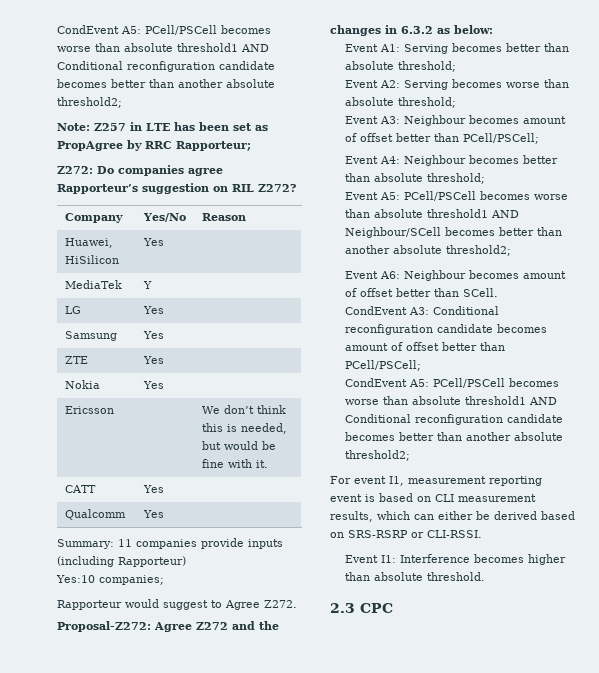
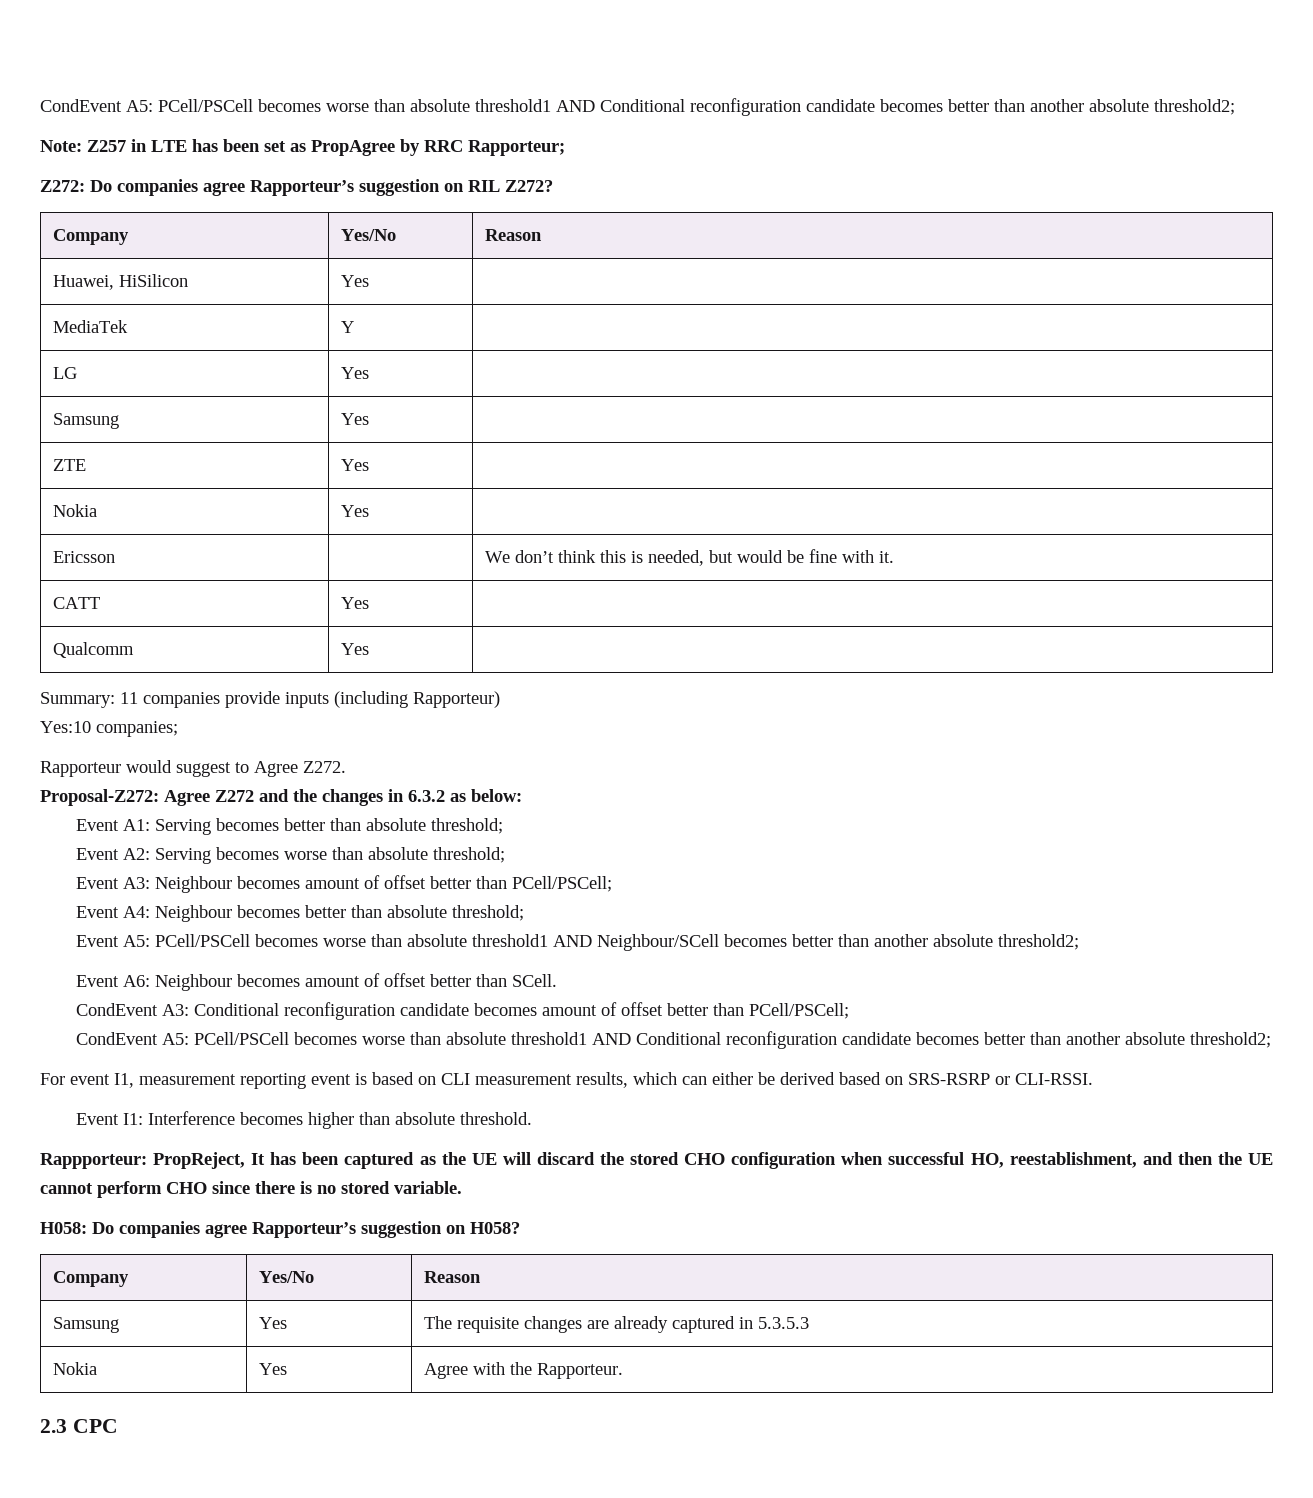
(486, 576) none -> [40,1152,1273,1169] [40,1181,462,1198] [40,1221,520,1238] [52,1271,129,1287] [258,1271,314,1283] [423,1271,481,1283] [52,1317,119,1333] [258,1317,287,1329] [423,1316,809,1333] [52,1362,97,1375] [258,1363,287,1375] [423,1362,623,1379] // Rappporteur: PropReject, It has been captured as the UE will discard the stored CHO configuration when successful HO, reestablishment, and then the UE cannot perform CHO since there is no stored variable. // H058: Do companies agree Rapporteur’s suggestion on H058? // Company | Yes/No | Reason // Samsung | Yes | The requisite changes are already captured in 5.3.5.3 // Nokia | Yes | Agree with the Rapporteur.

